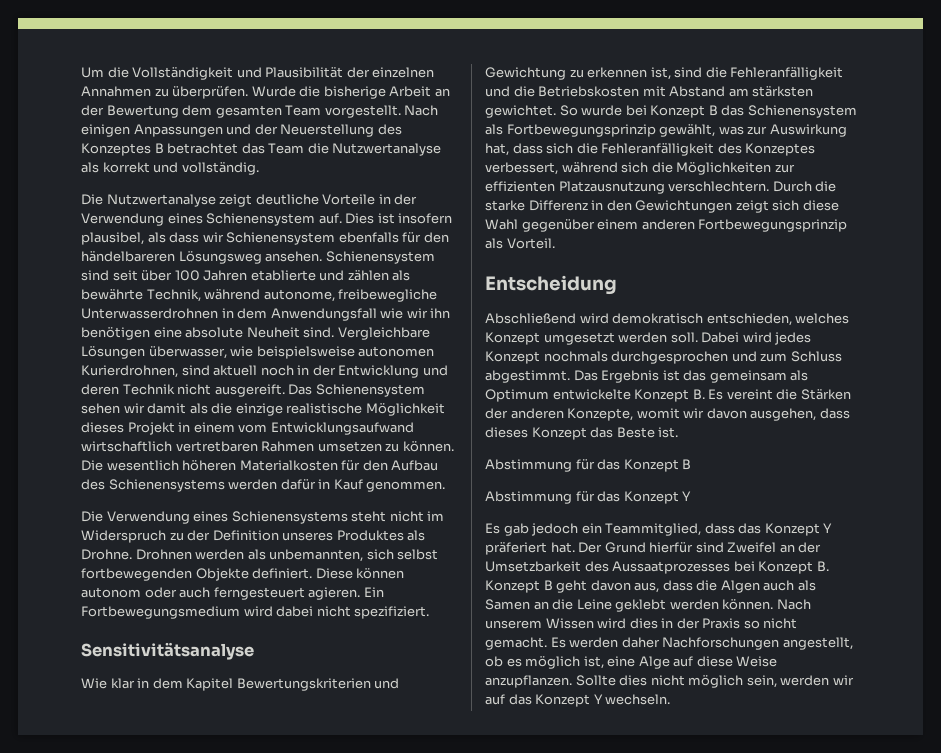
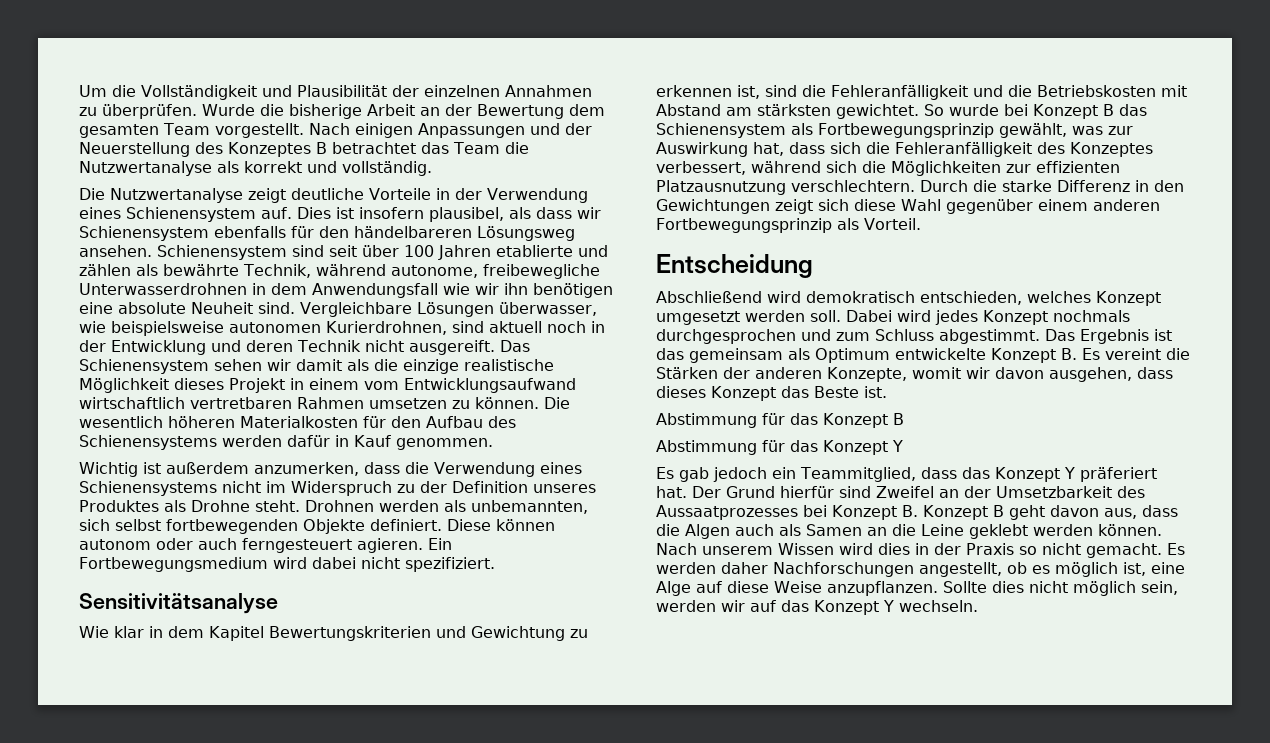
[81,511,103,522] Die -> [79,462,429,477] Wichtig ist außerdem anzumerken, dass die
[351,511,387,522] steht -> (217, 488) none
[81,549,132,560] Drohne. -> [191,500,300,512] Drohne steht.

